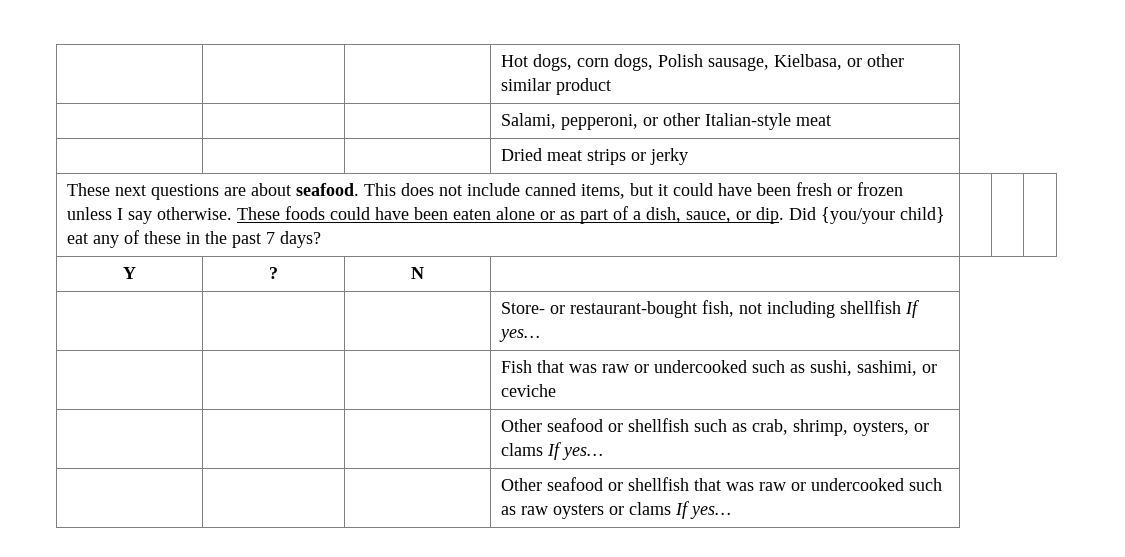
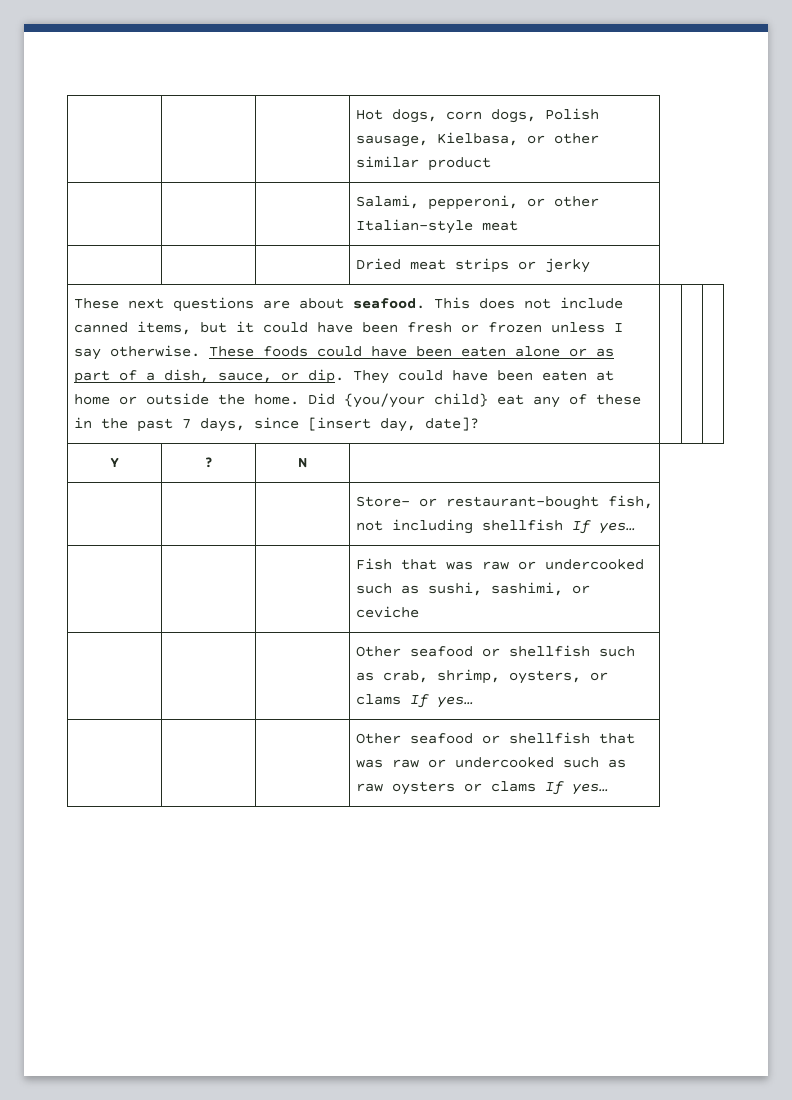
(785, 215) none -> [352,370,614,384] [73,393,299,405] They could have been eaten at home or outside the home.
[280,231,322,248] days? -> [199,417,479,432] days, since [insert day, date]?

